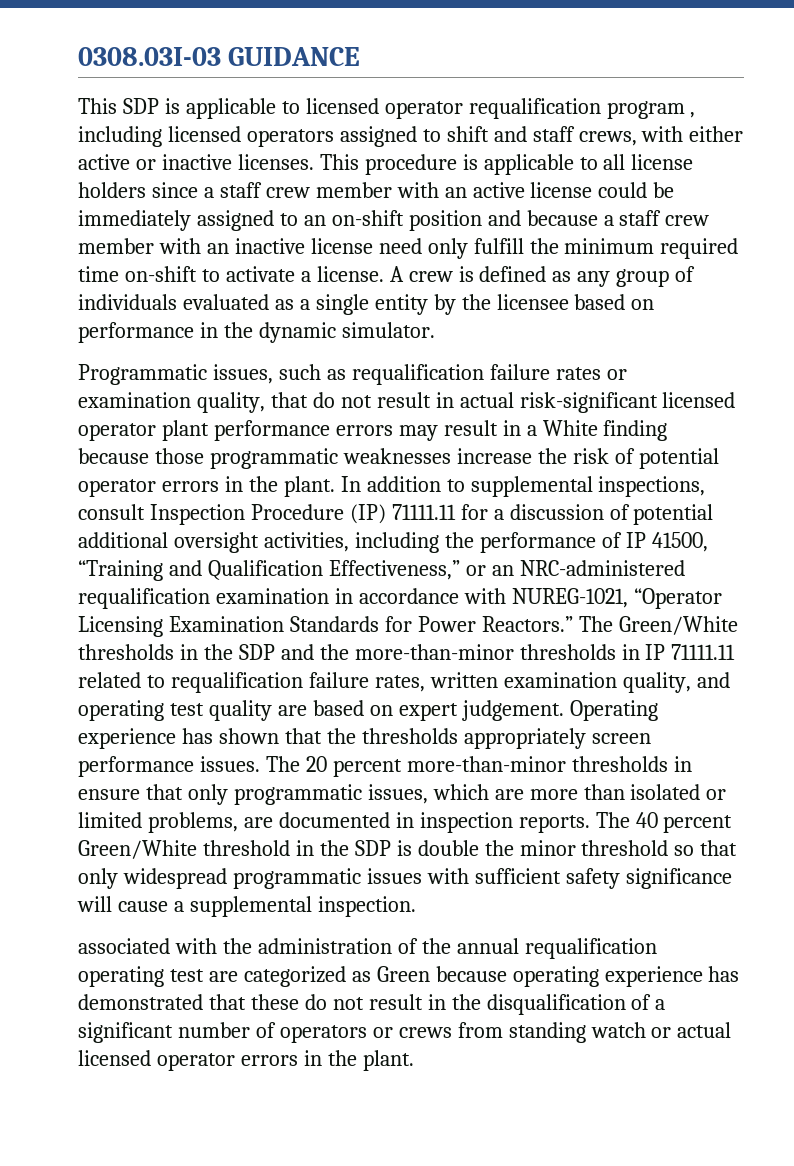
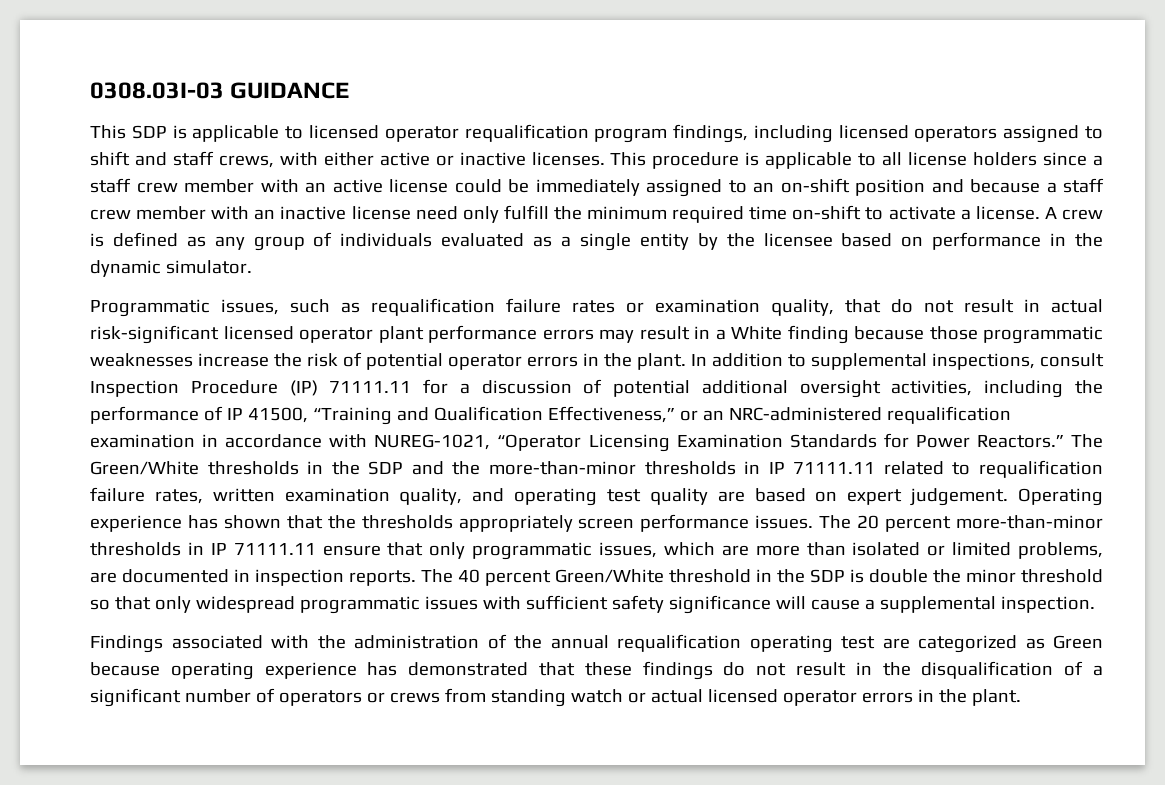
[690,112,696,118] , -> [673,124,749,143] findings,
(692, 764) none -> [210,543,316,555] IP 71111.11
(416, 906) none -> [90,635,163,653] Findings
(299, 1002) none -> [642,661,713,680] findings

